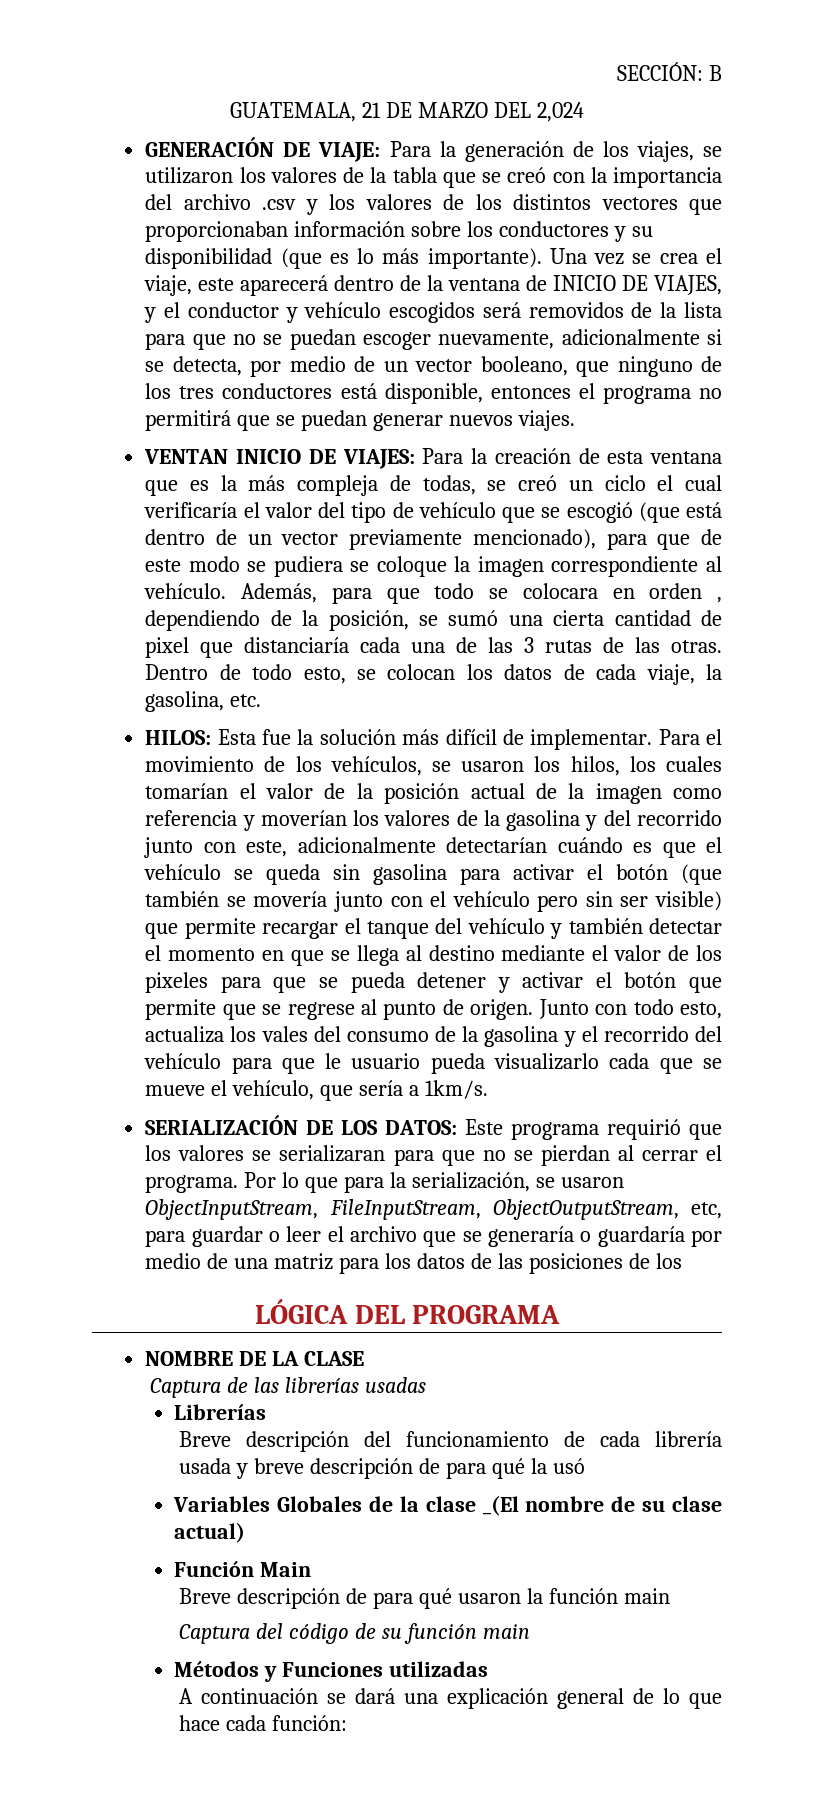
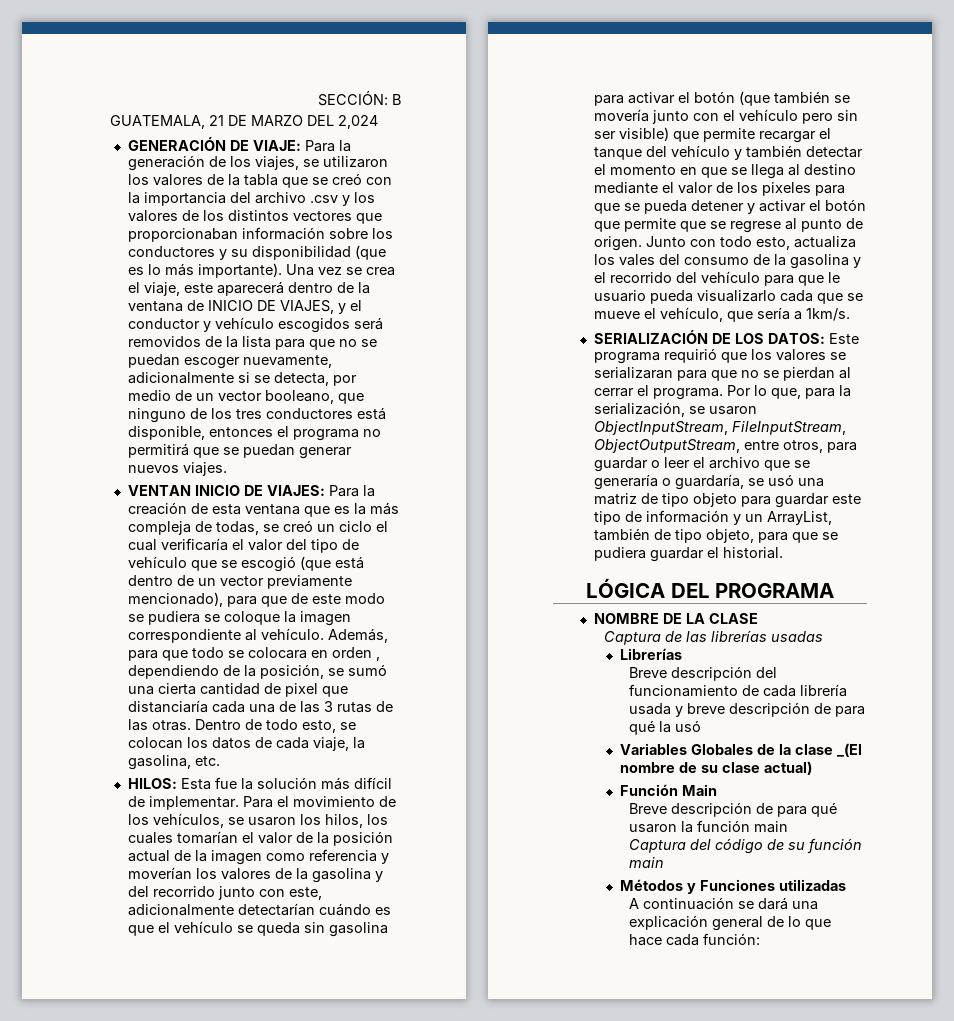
[305,1177,339,1193] que -> [771,388,802,399] que,
[691,1202,722,1219] etc, -> [744,440,824,453] entre otros,
[597,1226,722,1247] [145,1253,682,1274] guardaría por medio de una matriz para los datos de las posiciones de los -> [675,474,825,490] [594,493,862,508] [594,510,833,525] [594,528,839,543] [594,547,784,562] guardaría, se usó una matriz de tipo objeto para guardar este tipo de información y un ArrayList, también de tipo objeto, para que se pudiera guardar el historial.

